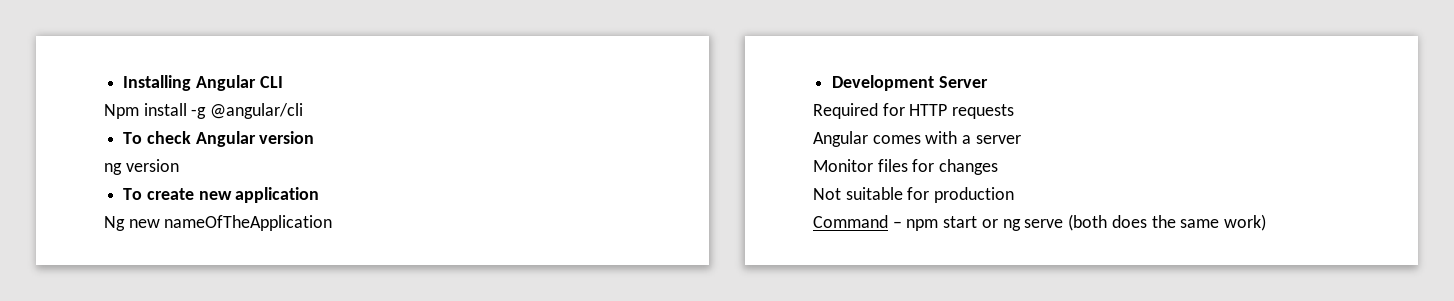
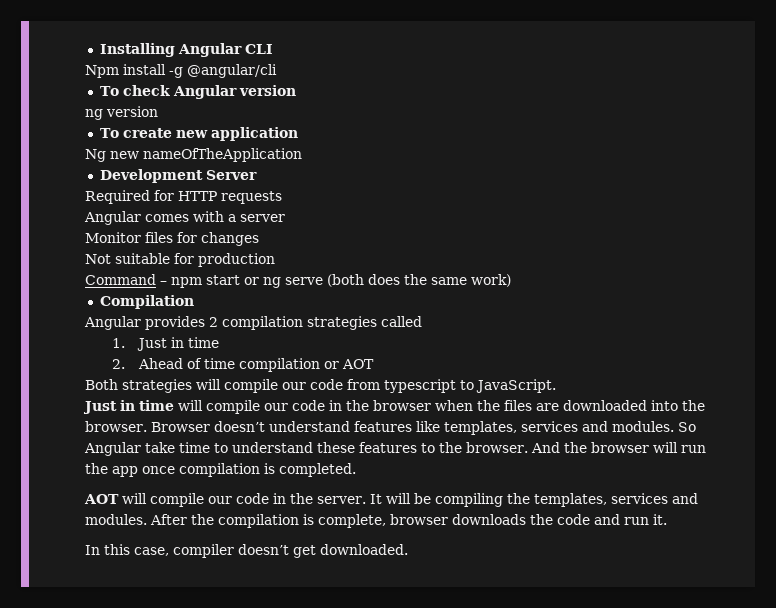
(1266, 222) none -> [99,295,194,309] [84,316,422,330] [111,337,219,351] [111,358,374,372] [85,379,556,393] [83,400,705,414] [85,421,696,435] [84,442,706,456] [85,463,356,477] [84,493,698,507] [85,514,667,528] [85,544,408,558] // Compilation // Angular provides 2 compilation strategies called // 1. Just in time // 2. Ahead of time compilation or AOT // Both strategies will compile our code from typescript to JavaScript. // Just in time will compile our code in the browser when the files are downloaded into the browser. Browser doesn’t understand features like templates, services and modules. So Angular take time to understand these features to the browser. And the browser will run the app once compilation is completed. // AOT will compile our code in the server. It will be compiling the templates, services and modules. After the compilation is complete, browser downloads the code and run it. // In this case, compiler doesn’t get downloaded.

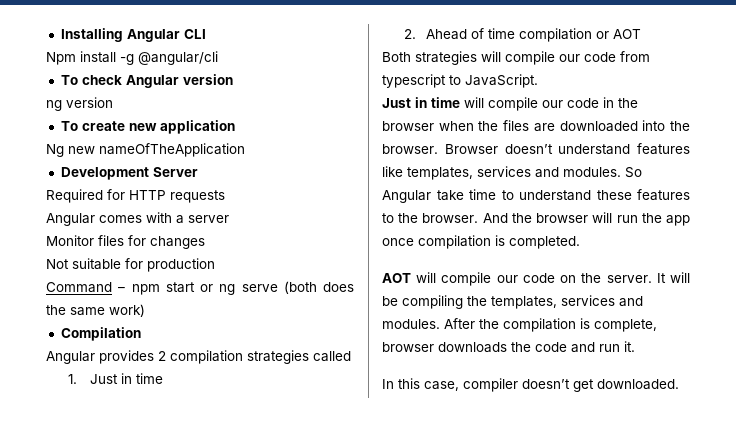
[273,493,286,504] in -> [560,275,577,283] on

